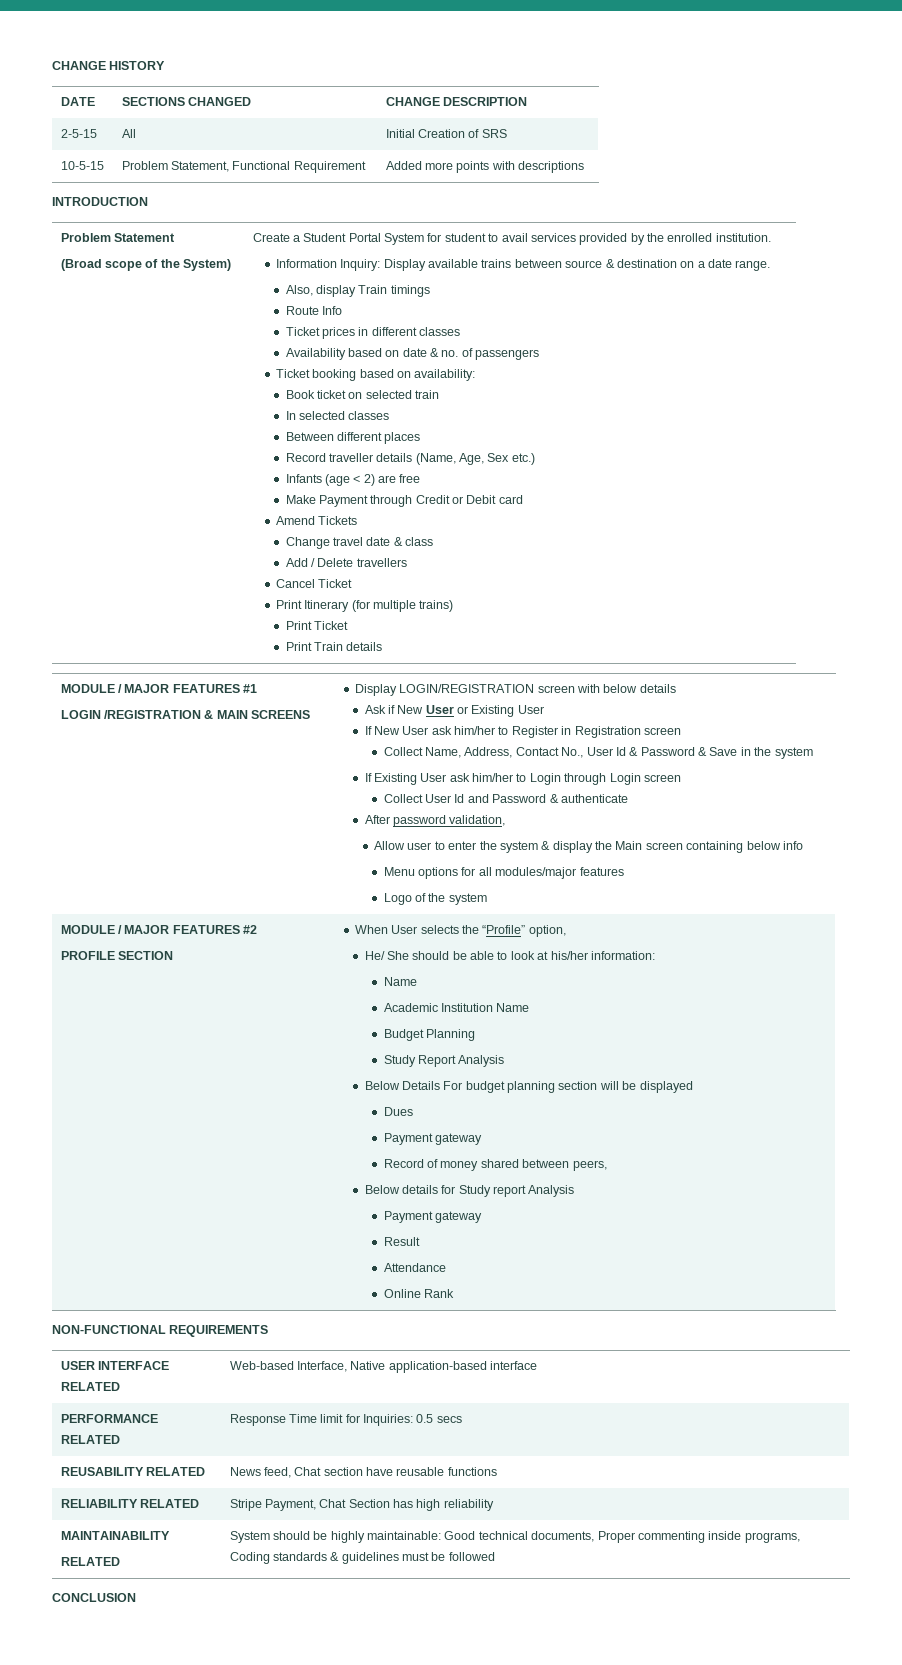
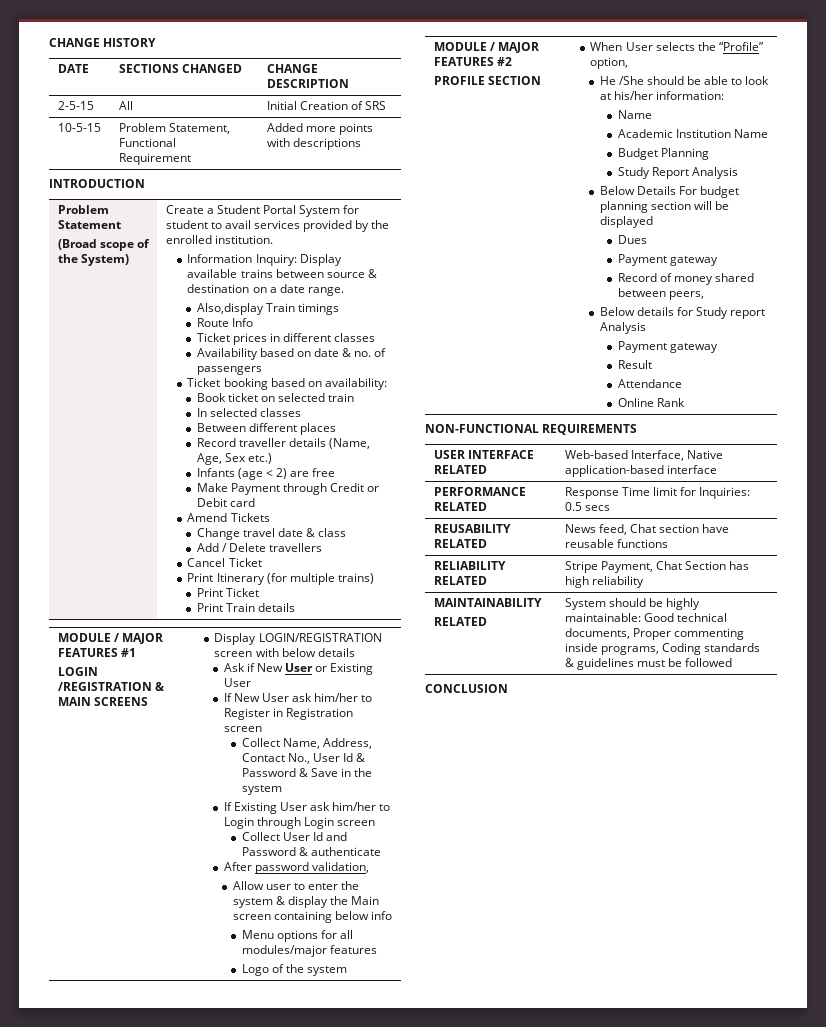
[285,285,356,297] Also, display -> [196,303,264,315] Also,display
[364,951,409,960] He/ She -> [599,76,644,85] He /She

